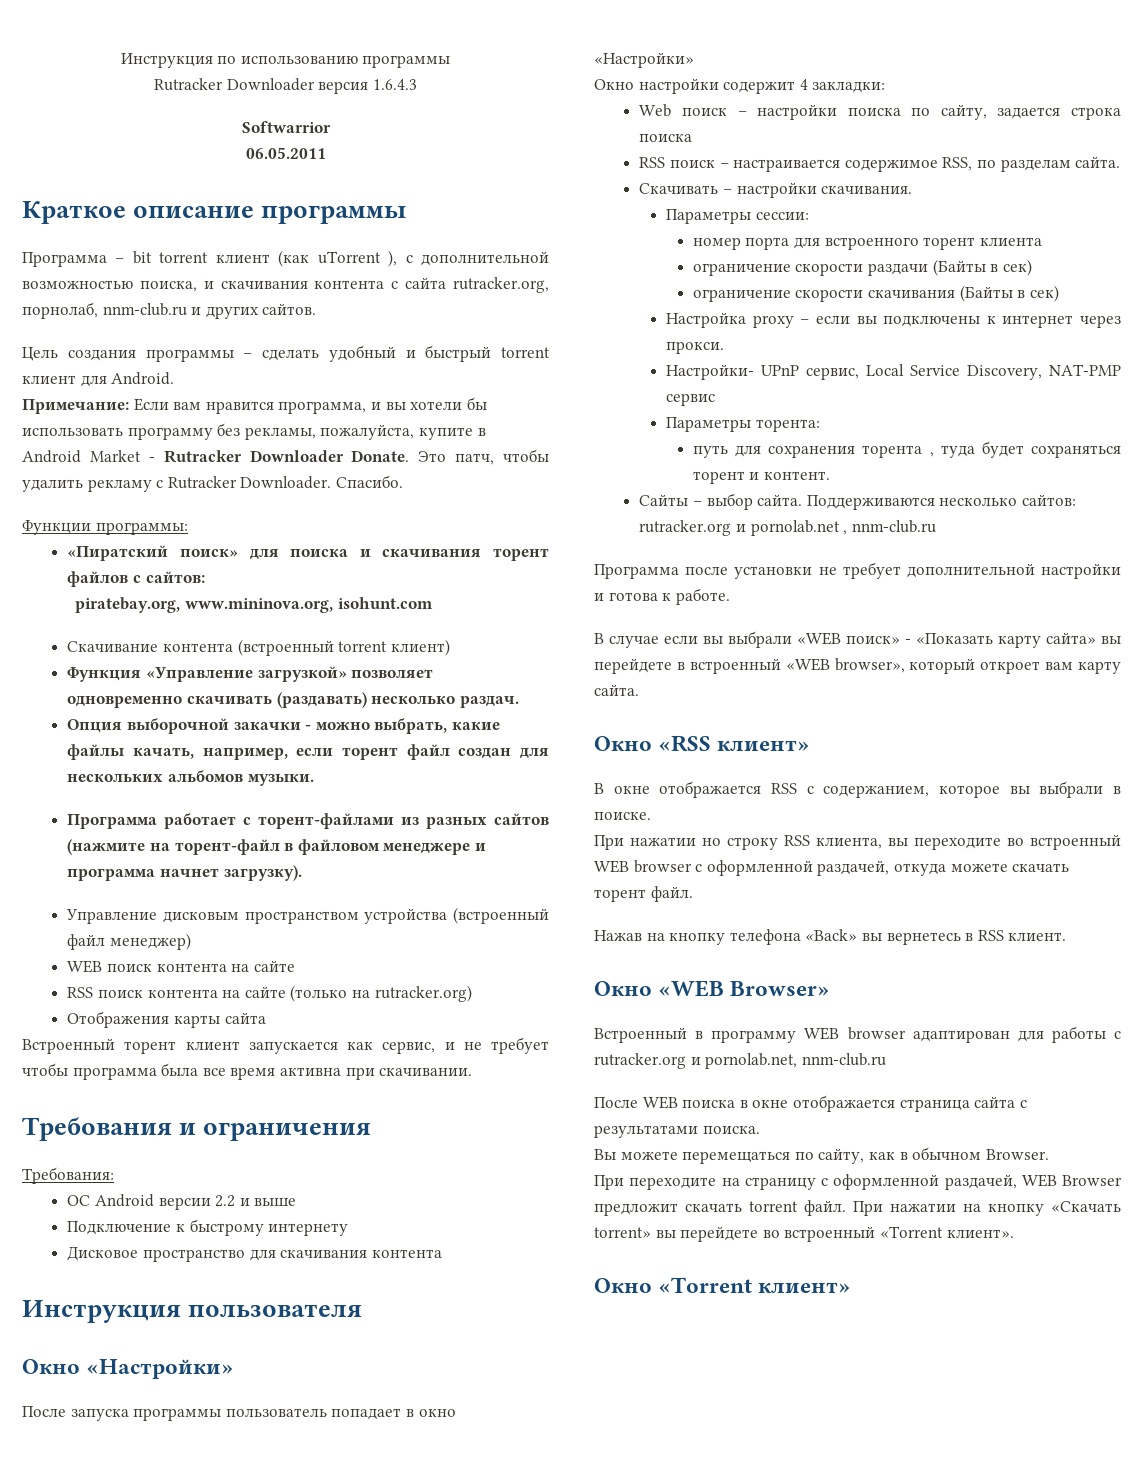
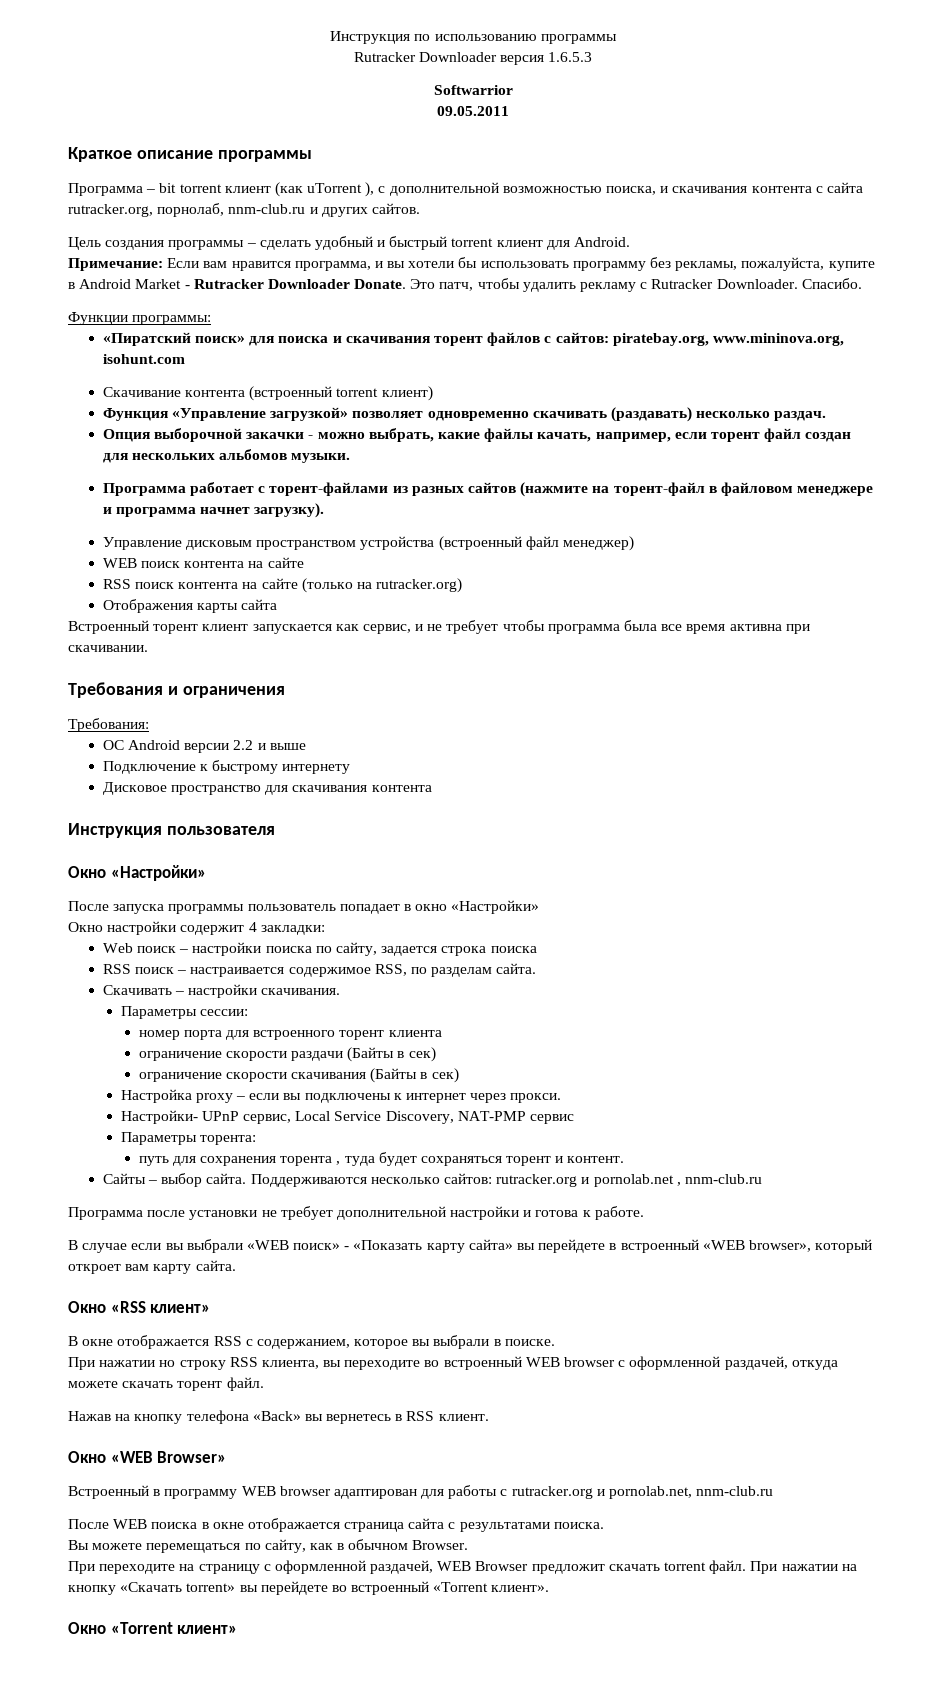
[372,79,417,90] 1.6.4.3 -> [548,52,593,62] 1.6.5.3
[245,147,326,159] 06.05.2011 -> [437,106,509,116] 09.05.2011
(205, 577) // -> (609, 337) none

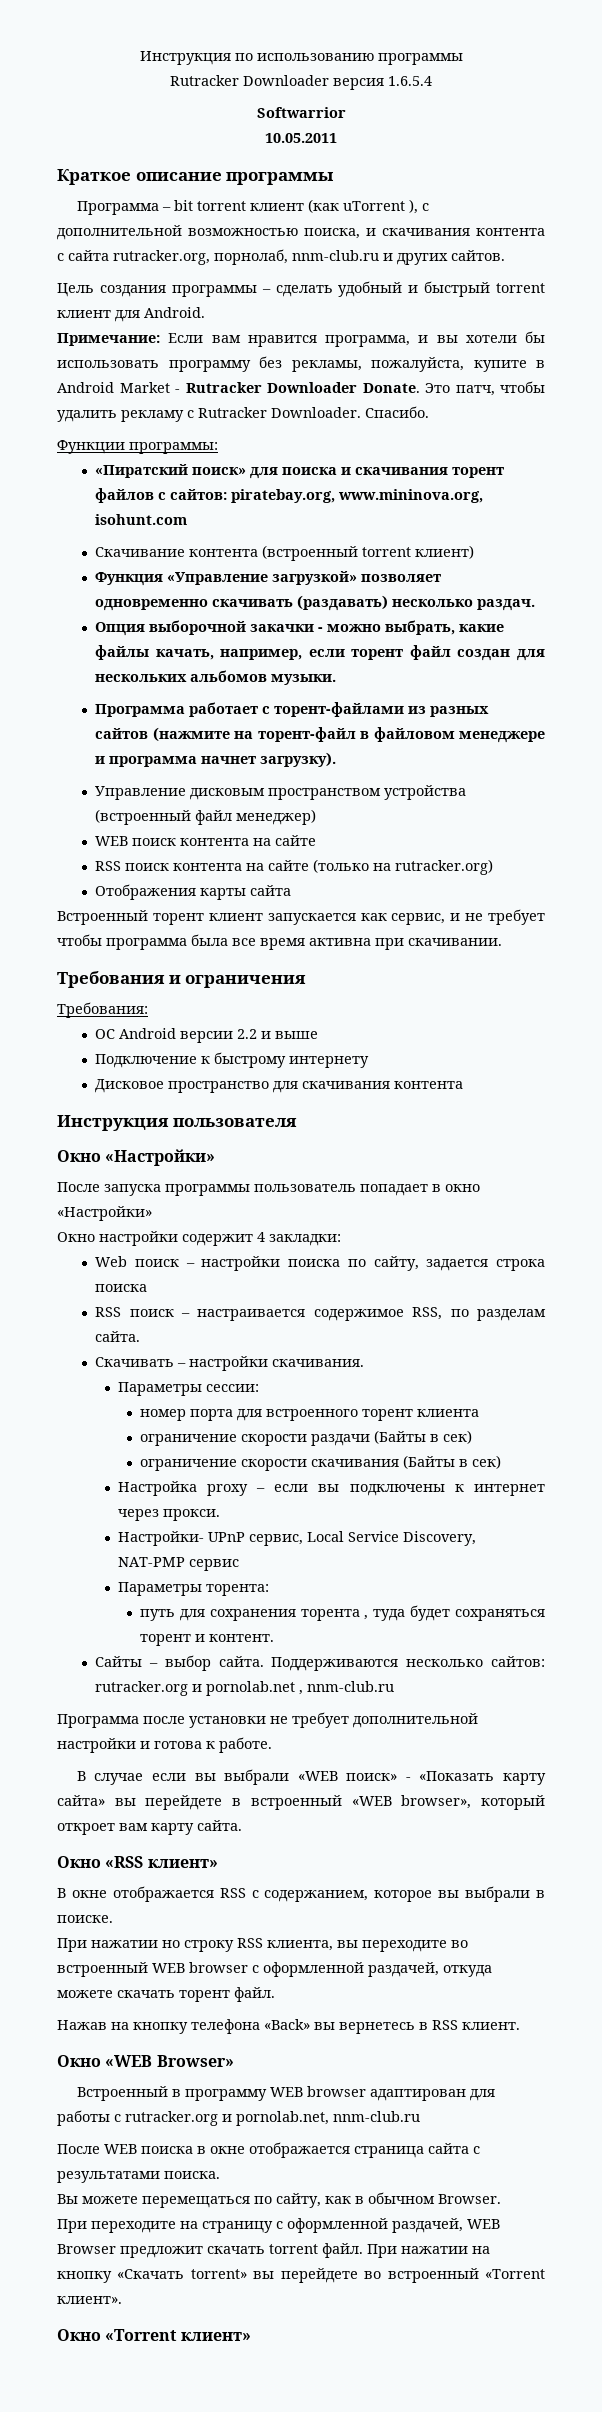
[548,52,593,62] 1.6.5.3 -> [388,76,432,86] 1.6.5.4
[437,106,509,116] 09.05.2011 -> [265,133,337,143] 10.05.2011

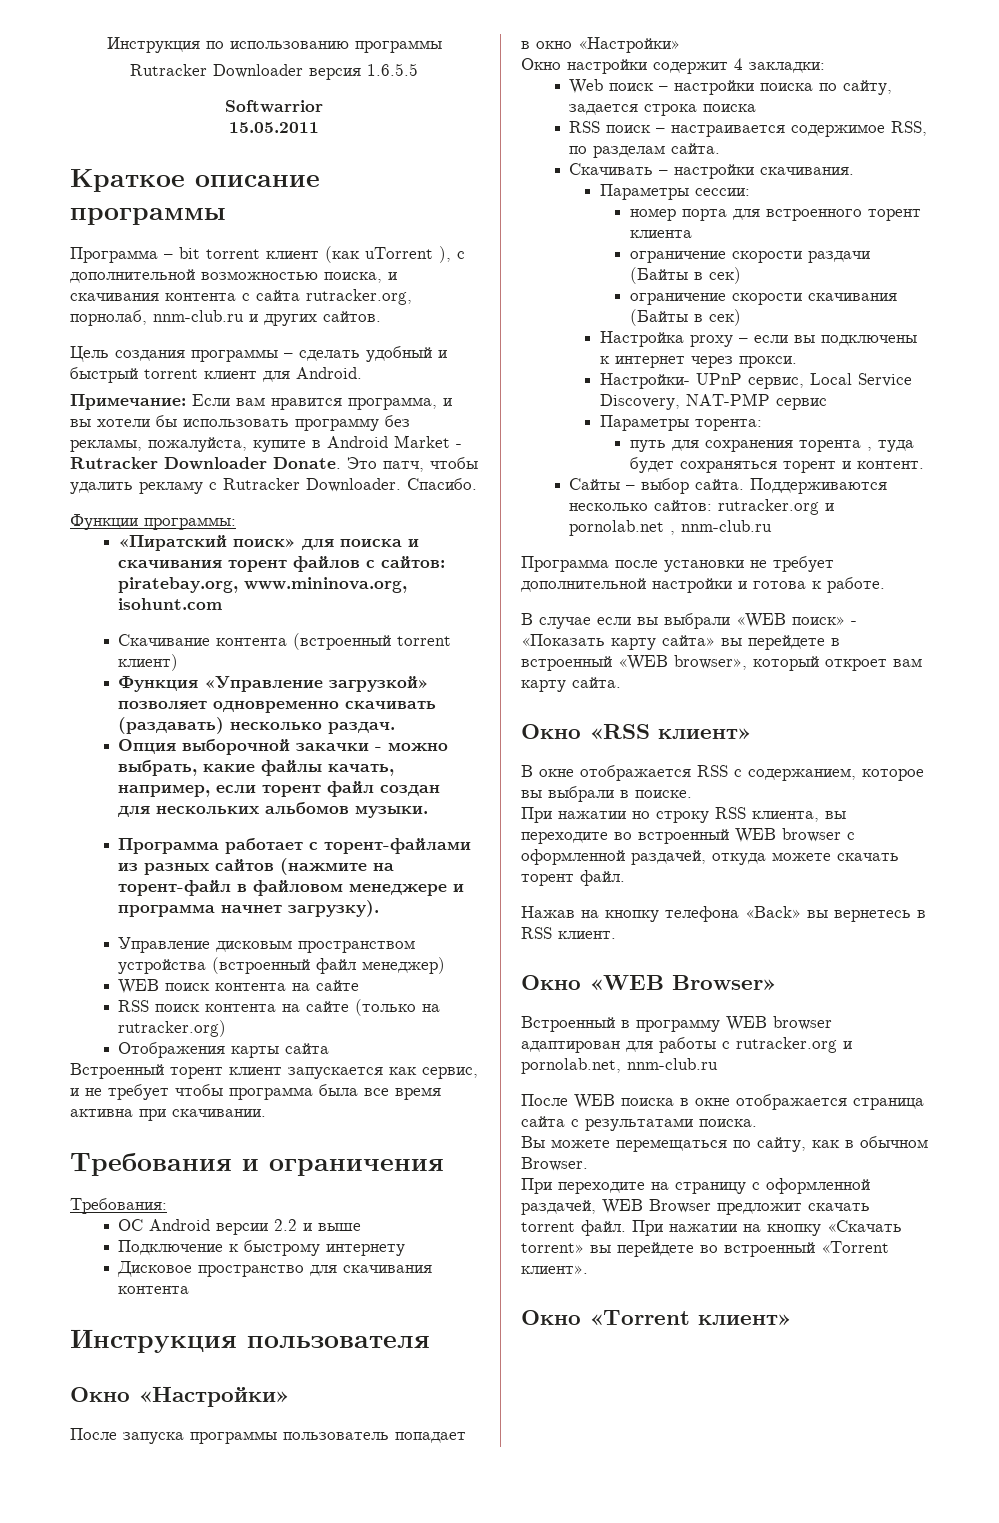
[388,76,432,86] 1.6.5.4 -> [367,63,418,76] 1.6.5.5
[265,133,337,143] 10.05.2011 -> [229,122,319,133] 15.05.2011

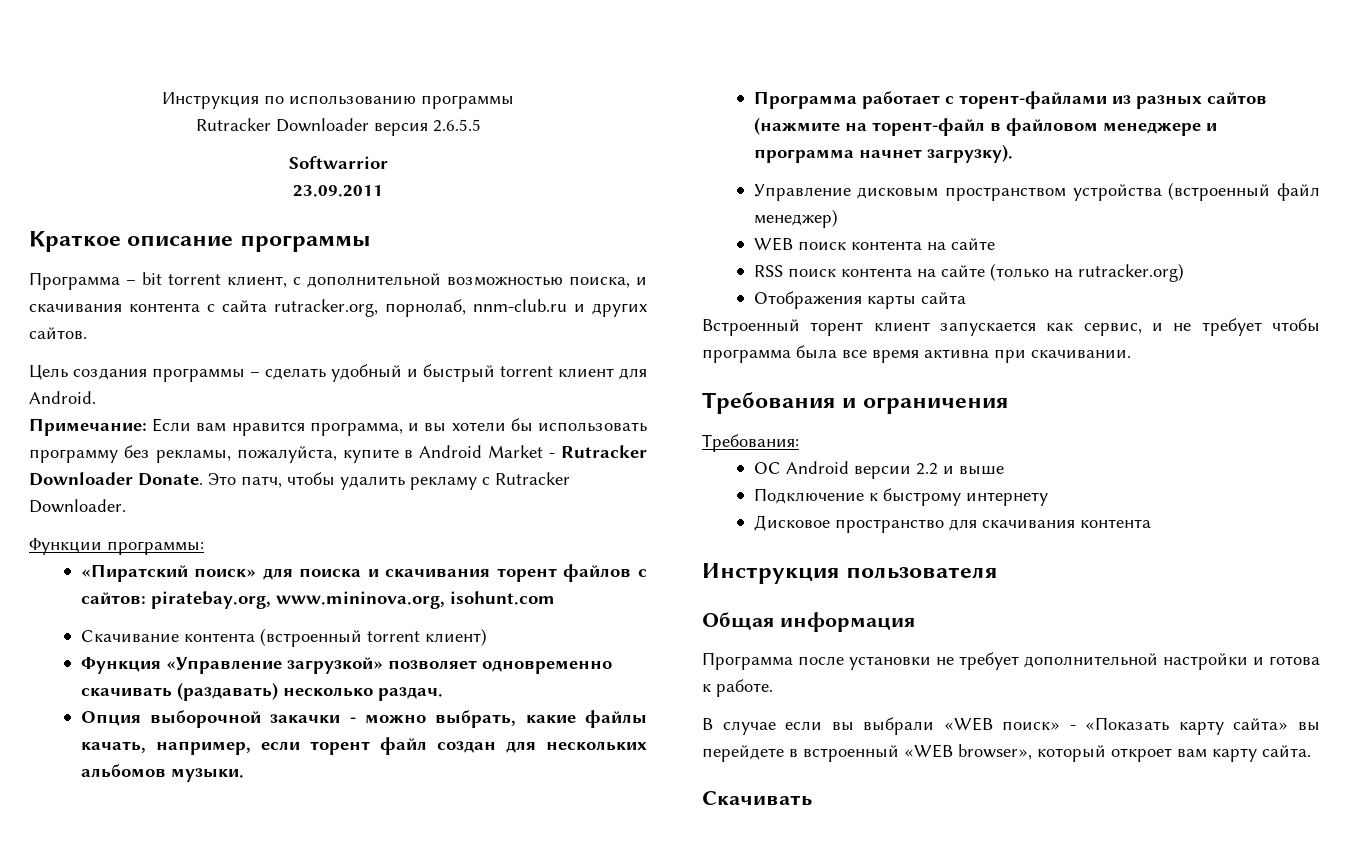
[367,63,418,76] 1.6.5.5 -> [432,119,481,132] 2.6.5.5
[229,122,319,133] 15.05.2011 -> [293,185,383,197] 23.09.2011
[266,246,451,263] клиент (как uTorrent ), -> [227,276,287,288] клиент,
[407,478,477,490] Спасибо. -> (126, 506) none
[70,1386,290,1407] [70,1428,466,1444] [521,37,680,53] [521,58,825,74] [569,79,893,95] [569,104,757,116] [569,121,928,137] [569,143,721,158] [569,163,855,179] [599,184,750,200] [629,208,921,221] [629,230,692,238] [629,251,870,263] [629,267,741,284] [629,293,897,305] [629,309,741,326] [599,331,917,347] [599,356,797,368] [599,373,912,389] [599,393,827,410] [599,415,762,431] [629,440,914,452] [629,457,924,473] [569,478,888,494] [569,499,835,515] [569,520,773,536] Окно «Настройки» // После запуска программы пользователь попадает в окно «Настройки» // Окно настройки содержит 4 закладки: // Web поиск – настройки поиска по сайту, задается строка поиска // RSS поиск – настраивается содержимое RSS, по разделам сайта. // Скачивать – настройки скачивания. // Параметры сессии: // номер порта для встроенного торент клиента // ограничение скорости раздачи (Байты в сек) // ограничение скорости скачивания (Байты в сек) // Настройка proxy – если вы подключены к интернет через прокси. // Настройки- UPnP сервис, Local Service Discovery, NAT-PMP сервис // Параметры торента: // путь для сохранения торента , туда будет сохраняться торент и контент. // Сайты – выбор сайта. Поддерживаются несколько сайтов: rutracker.org и pornolab.net , nnm-club.ru -> [702,612,915,632] Общая информация
[521,724,752,739] [521,765,924,781] [521,786,692,802] [521,807,846,823] [521,828,855,844] [521,849,899,865] [521,870,625,886] [521,906,926,922] [521,927,616,939] [521,975,777,990] [521,1016,832,1032] [521,1037,852,1053] [521,1058,718,1074] [521,1094,924,1110] [521,1116,757,1131] [521,1136,928,1152] [521,1157,588,1171] [521,1178,870,1194] [521,1199,870,1215] [521,1220,902,1236] [521,1241,889,1257] [521,1265,588,1274] [521,1310,792,1325] Окно «RSS клиент» // В окне отображается RSS с содержанием, которое вы выбрали в поиске. // При нажатии но строку RSS клиента, вы переходите во встроенный WEB browser c оформленной раздачей, откуда можете скачать торент файл. // Нажав на кнопку телефона «Back» вы вернетесь в RSS клиент. // Окно «WEB Browser» // Встроенный в программу WEB browser адаптирован для работы с rutracker.org и pornolab.net, nnm-club.ru // После WEB поиска в окне отображается страница сайта с результатами поиска. // Вы можете перемещаться по сайту, как в обычном Browser. // При переходите на страницу с оформленной раздачей, WEB Browser предложит скачать torrent файл. При нажатии на кнопку «Скачать torrent» вы перейдете во встроенный «Torrent клиент». // Окно «Torrent клиент» -> [702,791,812,806] Скачивать

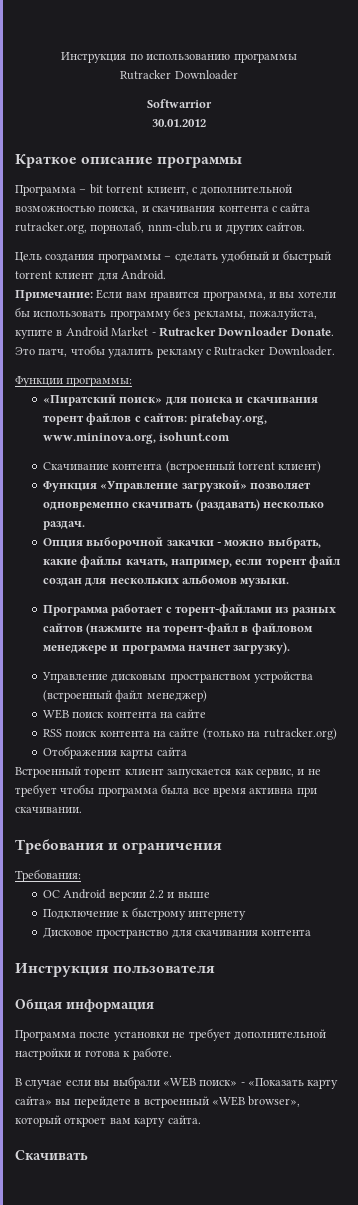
[373,119,481,136] версия 2.6.5.5 -> (238, 75) none
[293,185,383,197] 23.09.2011 -> [152,119,206,127] 30.01.2012

